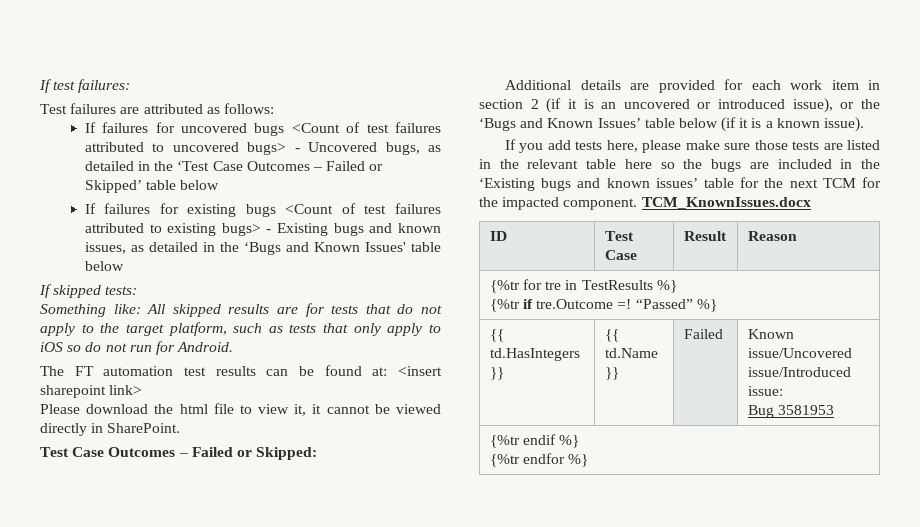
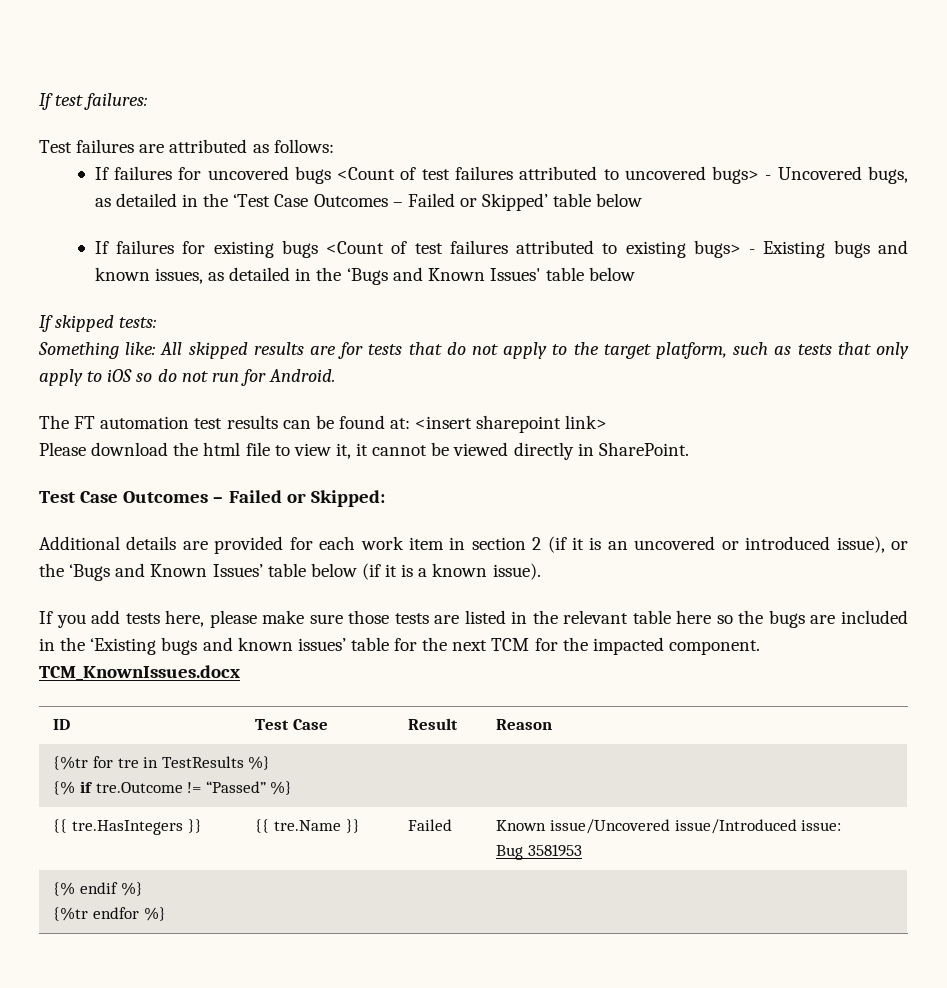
[489,299,520,312] {%tr -> [53,781,76,795] {%
[617,299,632,309] =! -> [187,782,202,793] !=
[489,348,580,361] td.HasIntegers -> [71,820,183,835] tre.HasIntegers
[604,348,658,358] td.Name -> [273,820,341,831] tre.Name
[489,435,520,448] {%tr -> [53,882,76,896] {%

